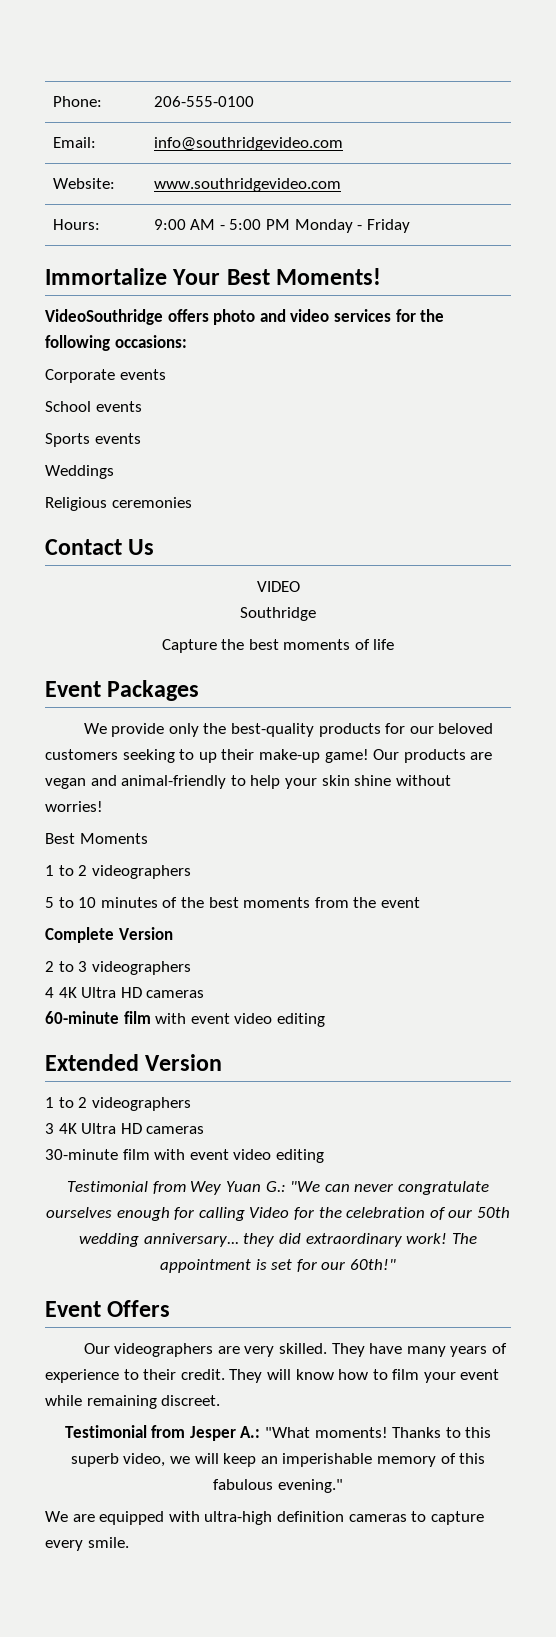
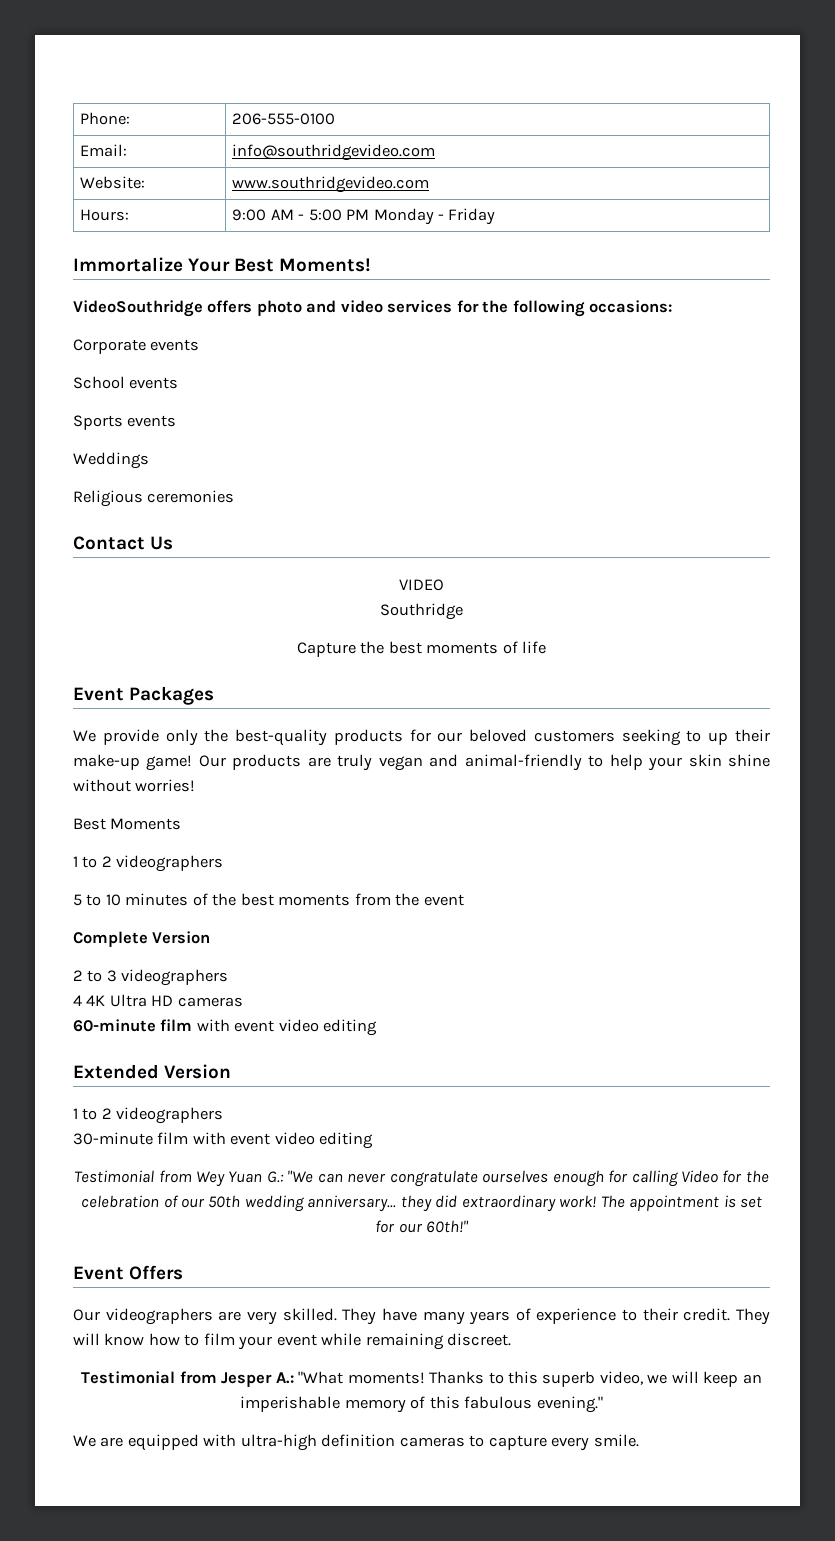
(493, 756) none -> [337,754,373,771] truly
[45,1123,205,1134] // 3 4K Ultra HD cameras -> (224, 1115) none

